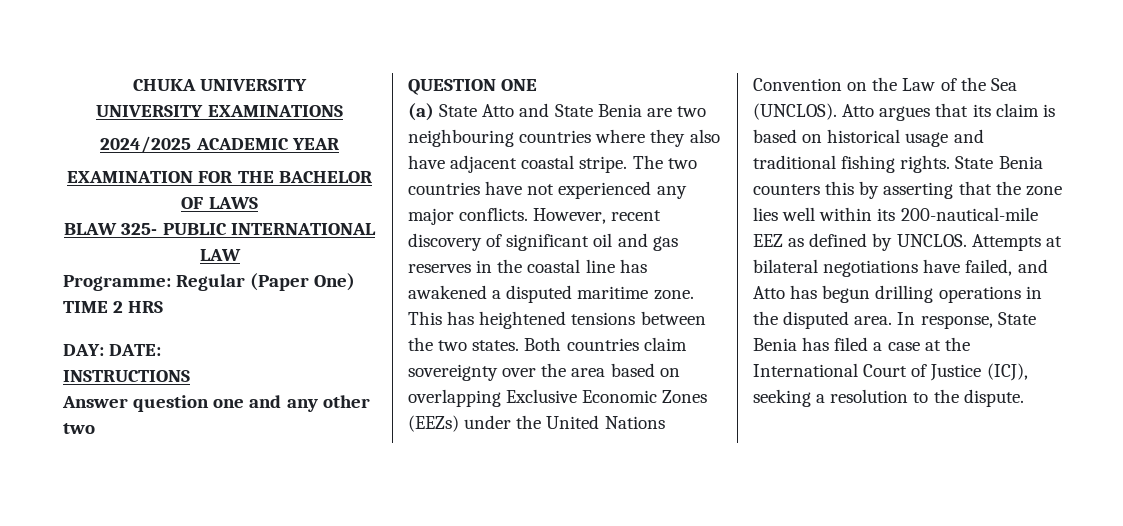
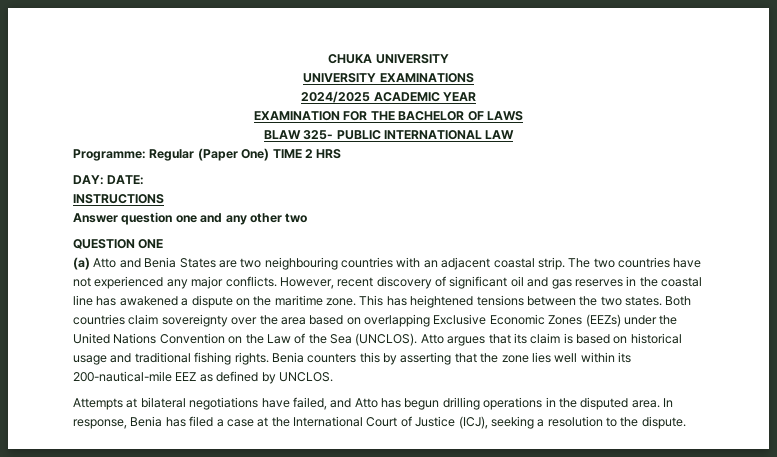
[439,104,478,117] State -> (90, 263) none
[554,104,642,117] State Benia -> [144,257,216,268] Benia States
[595,129,720,147] [408,155,445,169] where they also have -> [396,257,438,268] with an
[579,156,628,173] stripe. -> [537,257,565,270] strip.
[506,285,573,303] disputed -> [191,295,272,308] dispute on the
[955,156,994,169] State -> (269, 358) none
(967, 240) none -> (333, 377) //
[997,312,1036,325] State -> (127, 424) none

